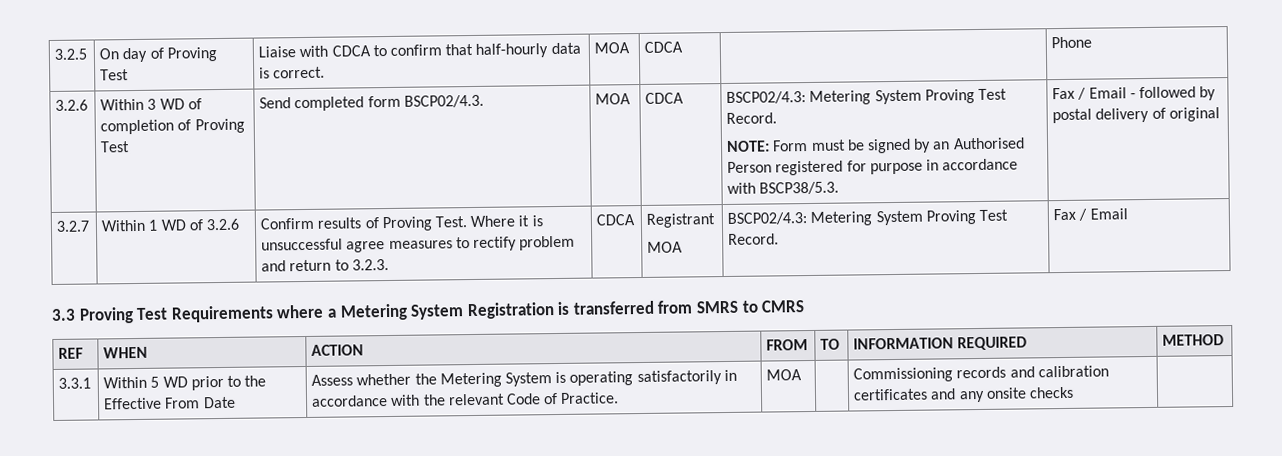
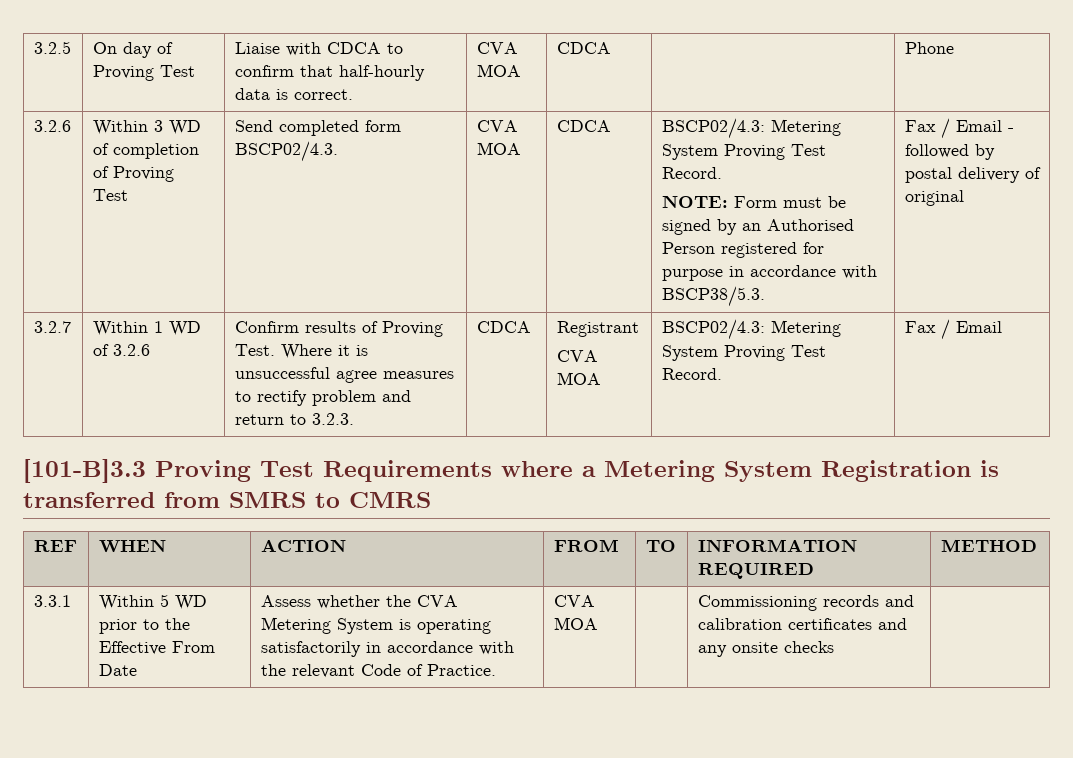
(326, 72) none -> [476,42,518,54] CVA
(484, 101) none -> [476,120,518,132] CVA
(716, 220) none -> [556,350,598,362] CVA
[51,308,76,321] 3.3 -> [23,459,146,483] [101-B]3.3
(437, 379) none -> [416,595,458,607] CVA
(620, 398) none -> [553,595,595,607] CVA

